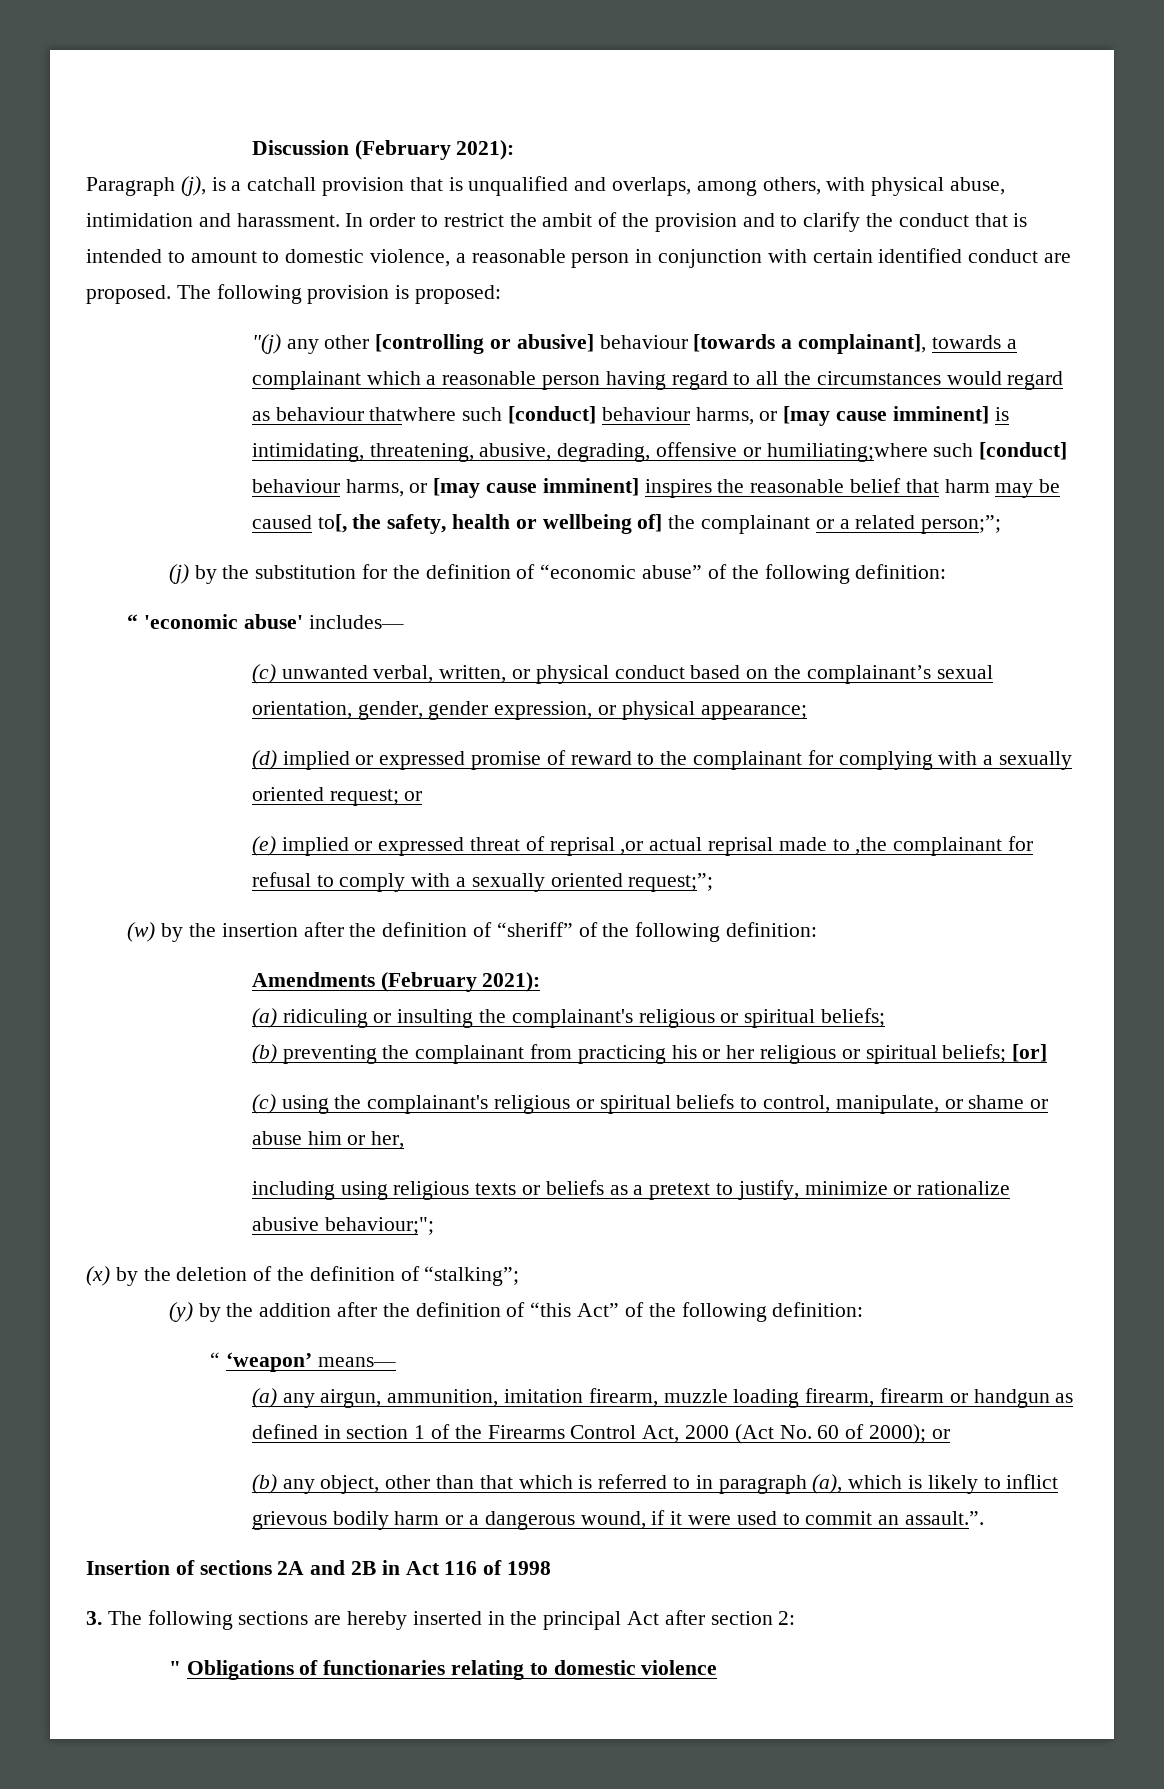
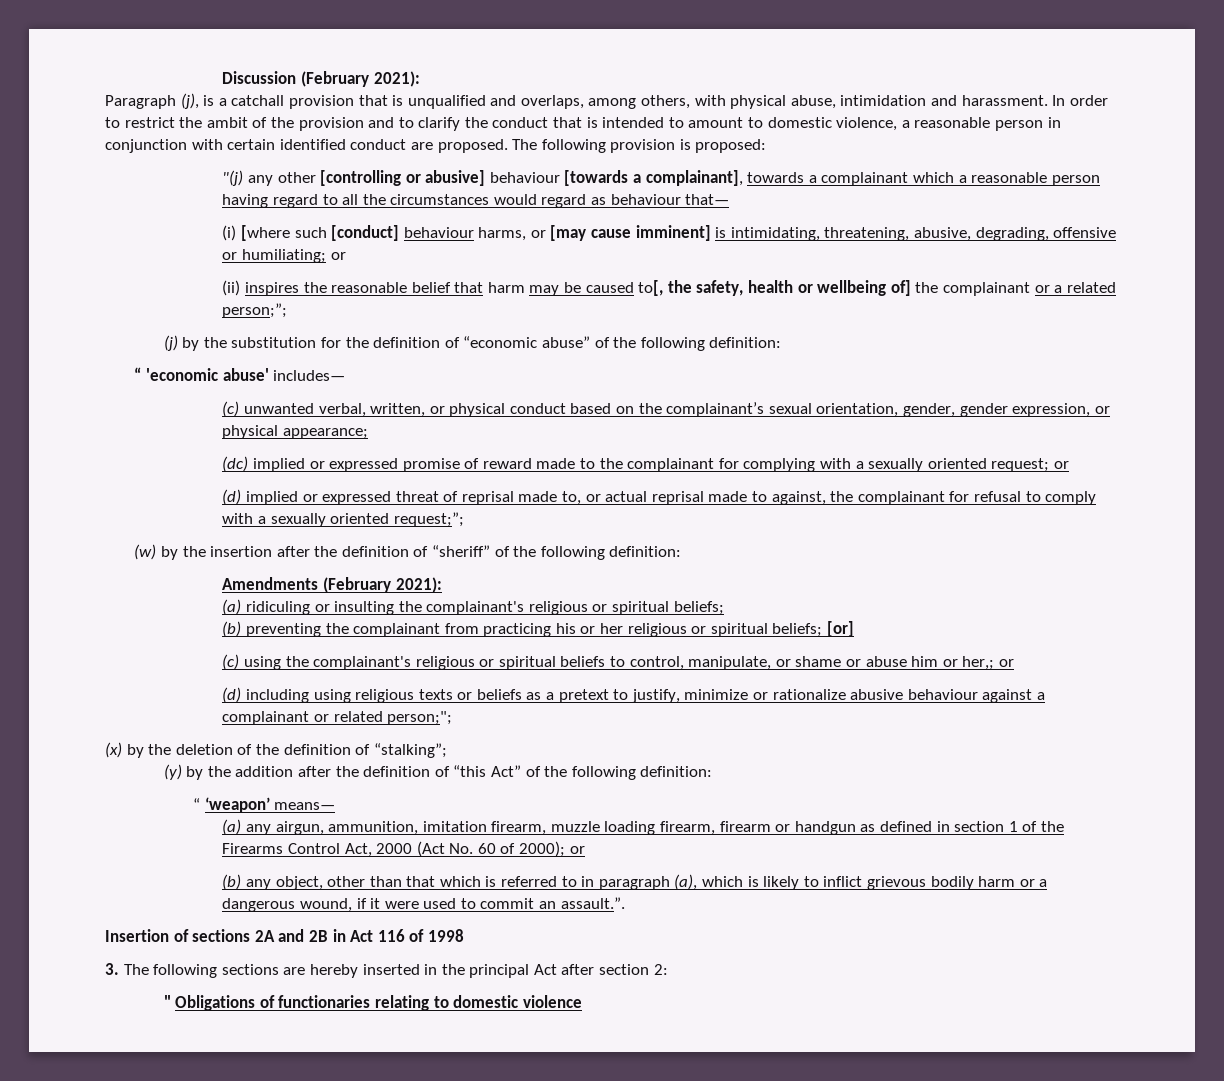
[369,407,457,421] thatwhere -> [685,194,730,205] [222,225,290,241] that— // (i) [where
[766,442,1068,462] [251,478,639,498] humiliating;where such [conduct] behaviour harms, or [may cause imminent] -> [241,249,346,263] [222,280,241,296] humiliating; or // (ii)
[251,750,277,770] (d) -> [222,456,249,472] (dc)
(632, 758) none -> [536,458,576,469] made
[251,836,276,856] (e) -> [222,489,242,505] (d)
[620,841,644,855] ,or -> [518,491,601,505] made to, or
[855,837,888,855] ,the -> [771,491,854,505] against, the
[371,1131,405,1149] her, // -> [962,656,1014,670] [222,687,242,703] her,; or // (d)
[324,1217,434,1235] behaviour;"; -> [907,689,1045,703] [222,711,453,725] behaviour against a complainant or related person;";

